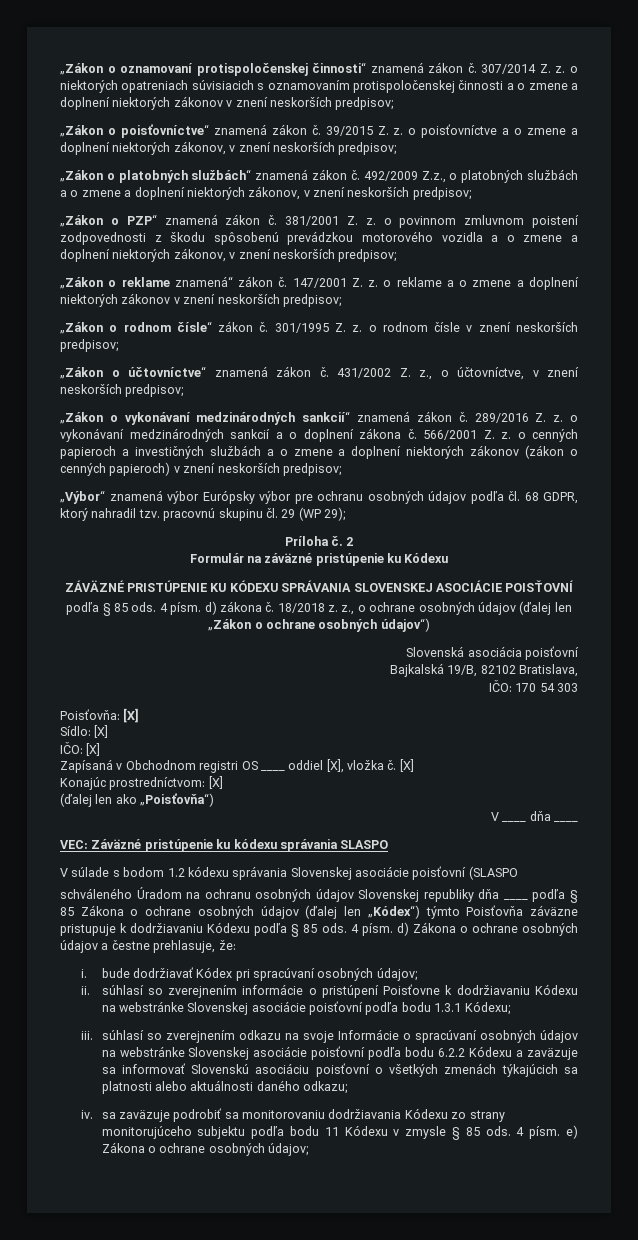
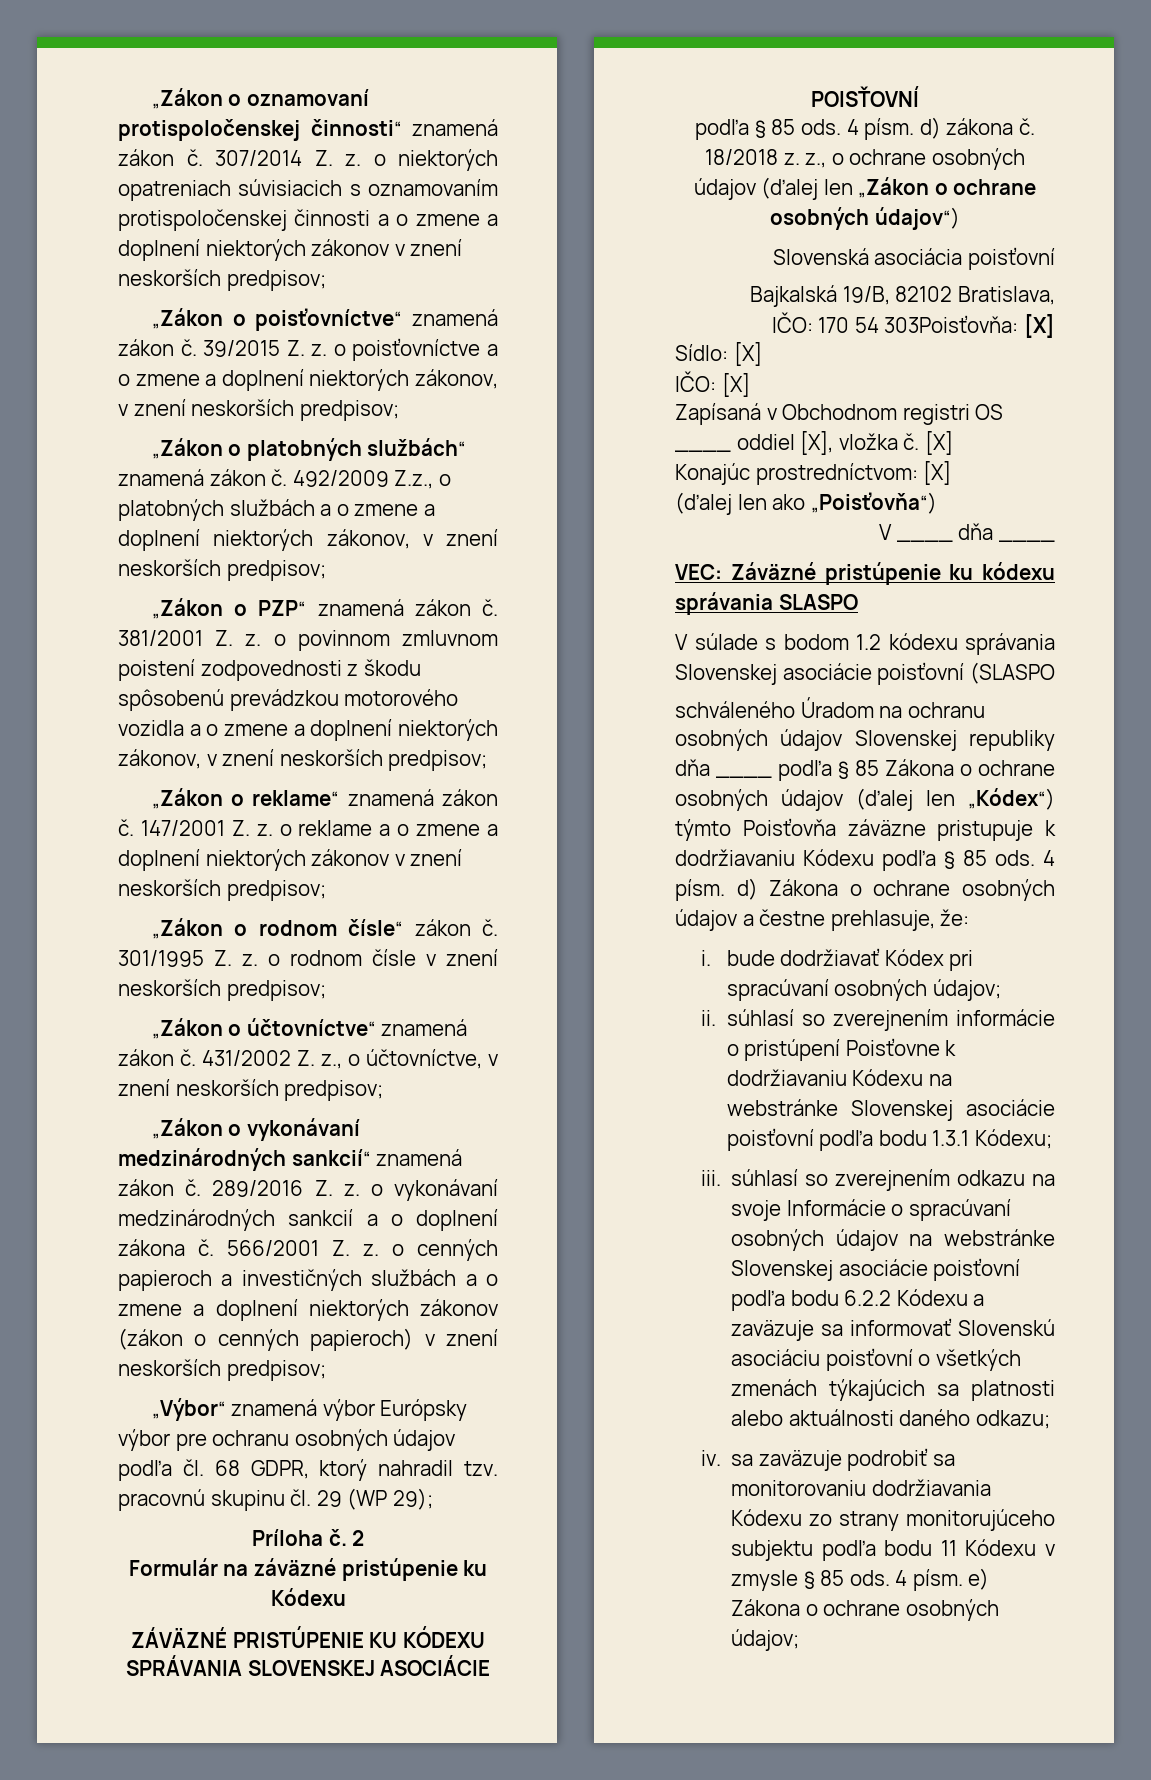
[121,276,233,287] reklame znamená“ -> [252,789,434,806] reklame“ znamená
[557,683,578,692] [60,709,120,720] 303 // Poisťovňa: -> [884,315,1019,333] 303Poisťovňa:

